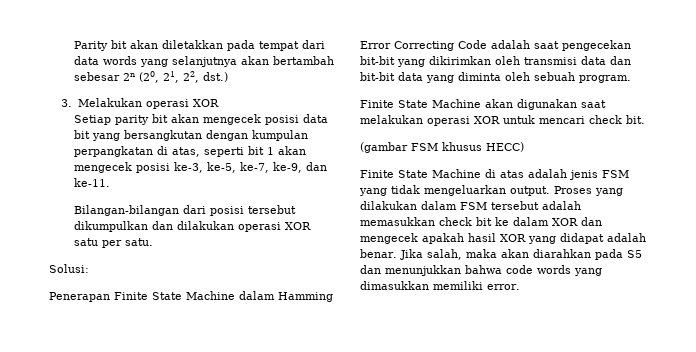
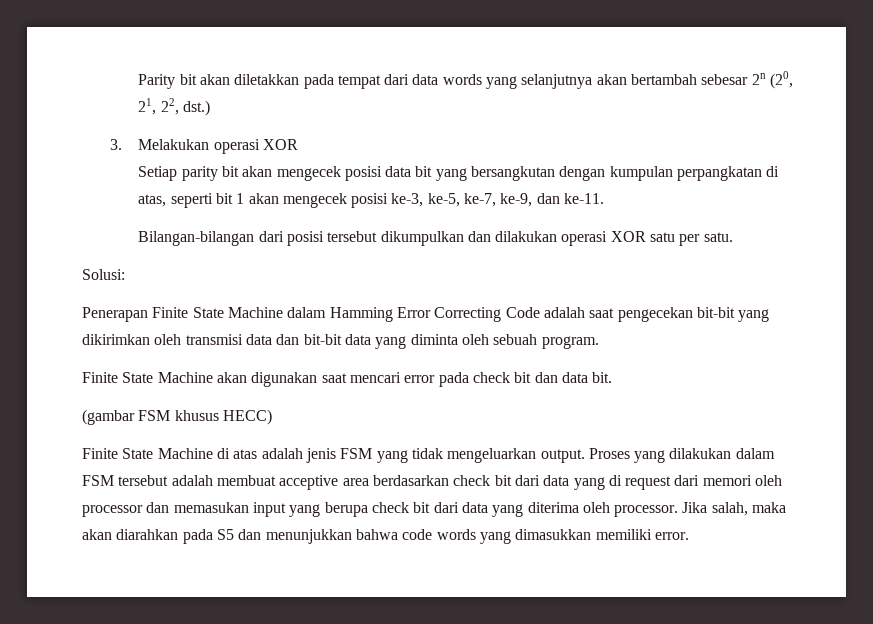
[360,115,622,126] melakukan operasi XOR untuk mencari check -> [349,372,588,387] mencari error pada check bit dan data
[360,217,602,226] [360,233,646,244] [360,249,397,258] memasukkan check bit ke dalam XOR dan mengecek apakah hasil XOR yang didapat adalah benar. -> [216,475,783,490] [82,502,679,517] membuat acceptive area berdasarkan check bit dari data yang di request dari memori oleh processor dan memasukan input yang berupa check bit dari data yang diterima oleh processor.

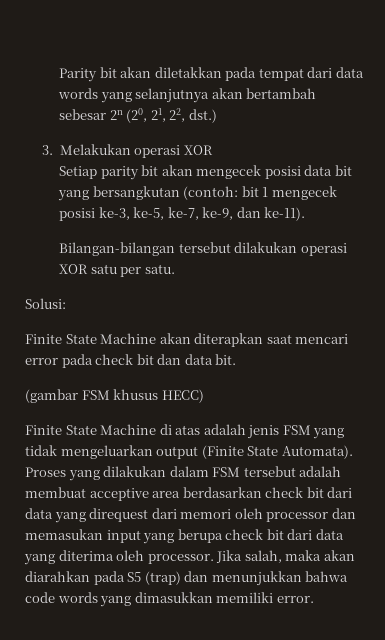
[559,166,780,181] [138,193,213,208] dengan kumpulan perpangkatan di atas, seperti -> [183,186,239,200] (contoh:
[248,193,279,204] akan -> (269, 192) none
[564,193,605,204] ke-11. -> [264,207,306,221] ke-11).
[258,231,491,246] dari posisi tersebut dikumpulkan dan -> [178,242,231,253] tersebut
[82,307,770,322] [82,334,599,349] // Penerapan Finite State Machine dalam Hamming Error Correcting Code adalah saat pengecekan bit-bit yang dikirimkan oleh transmisi data dan bit-bit data yang diminta oleh sebuah program. -> (66, 303) none
[251,372,318,387] digunakan -> [194,333,264,347] diterapkan
[540,449,585,463] output. -> [156,445,353,459] output (Finite State Automata).
[608,475,672,490] di request -> [89,508,149,522] direquest
(234, 534) none -> [144,571,181,585] (trap)

